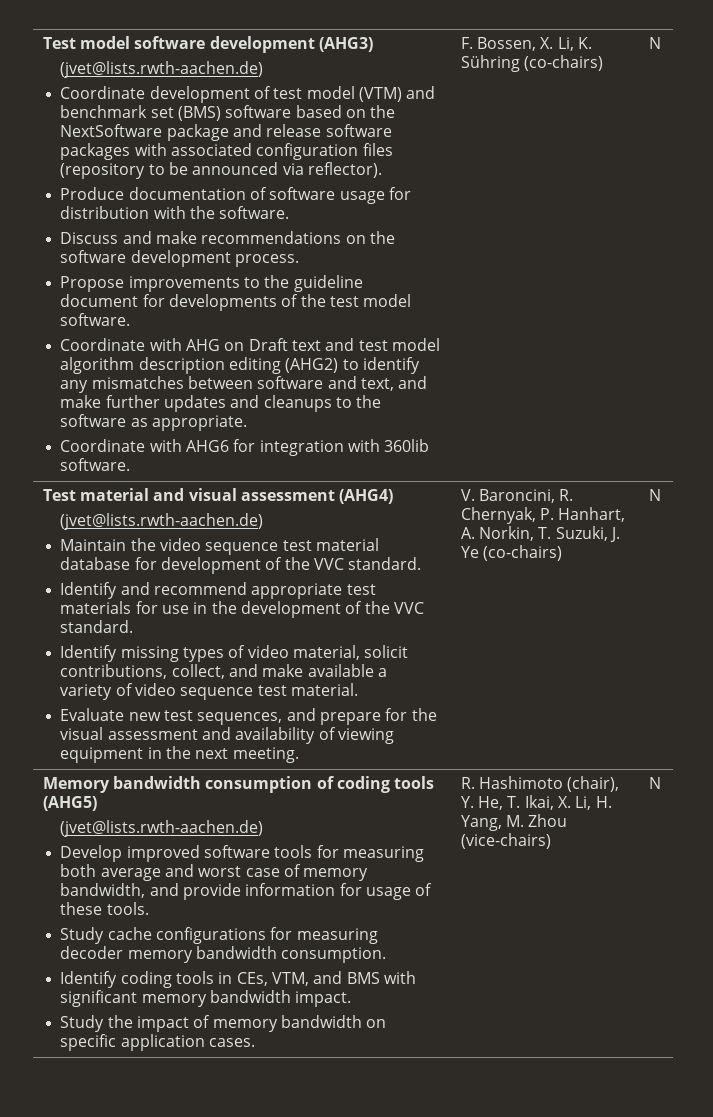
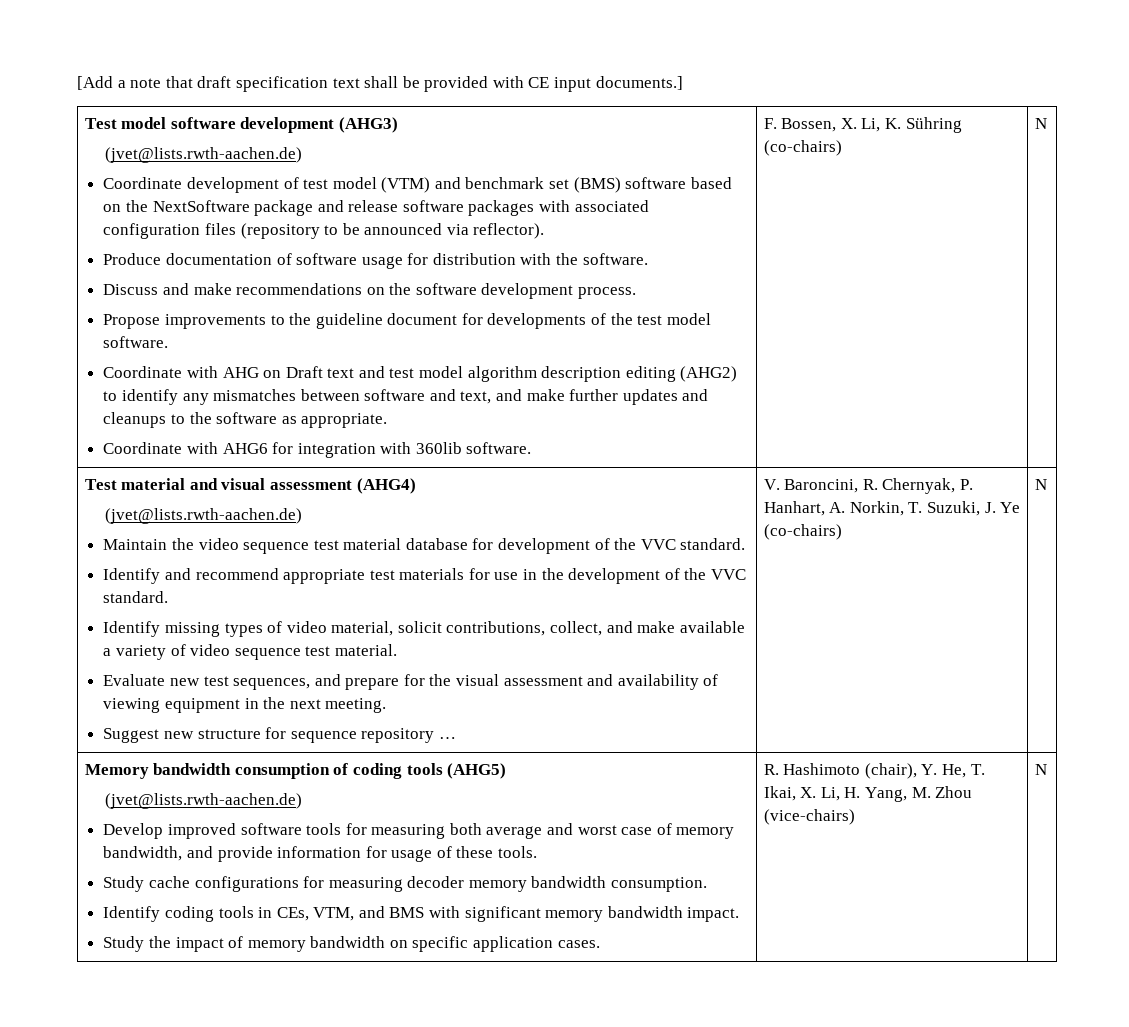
(42, 43) none -> [77,76,683,92] [Add a note that draft specification text shall be provided with CE input documents.] //
(299, 755) none -> [103,727,456,743] // Suggest new structure for sequence repository …

